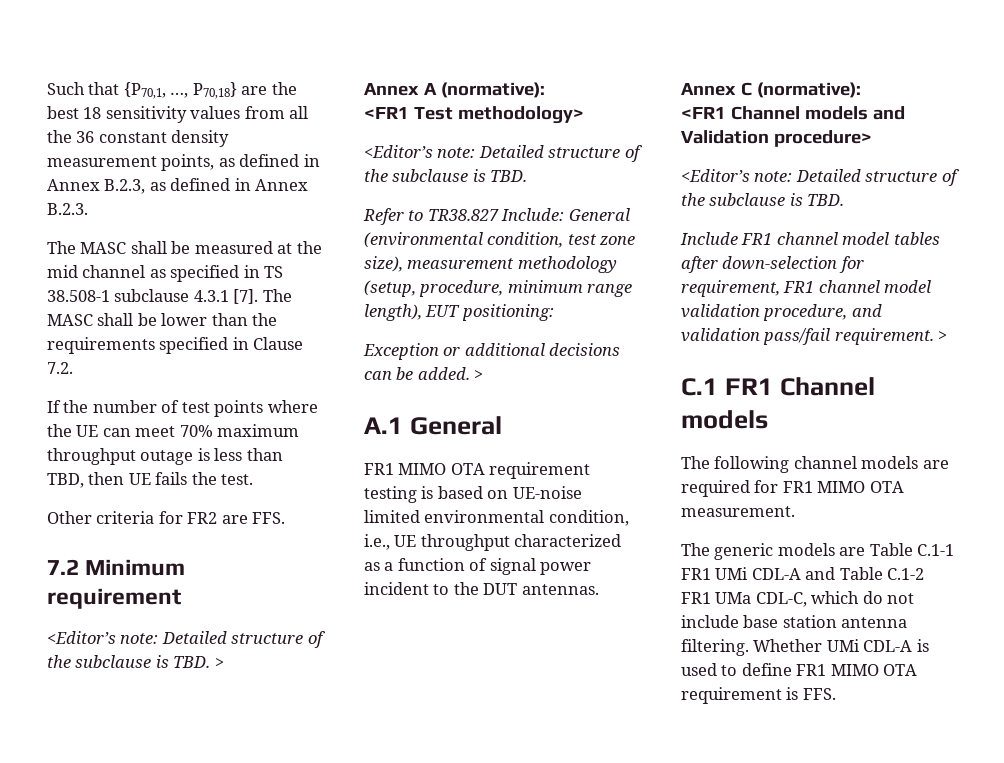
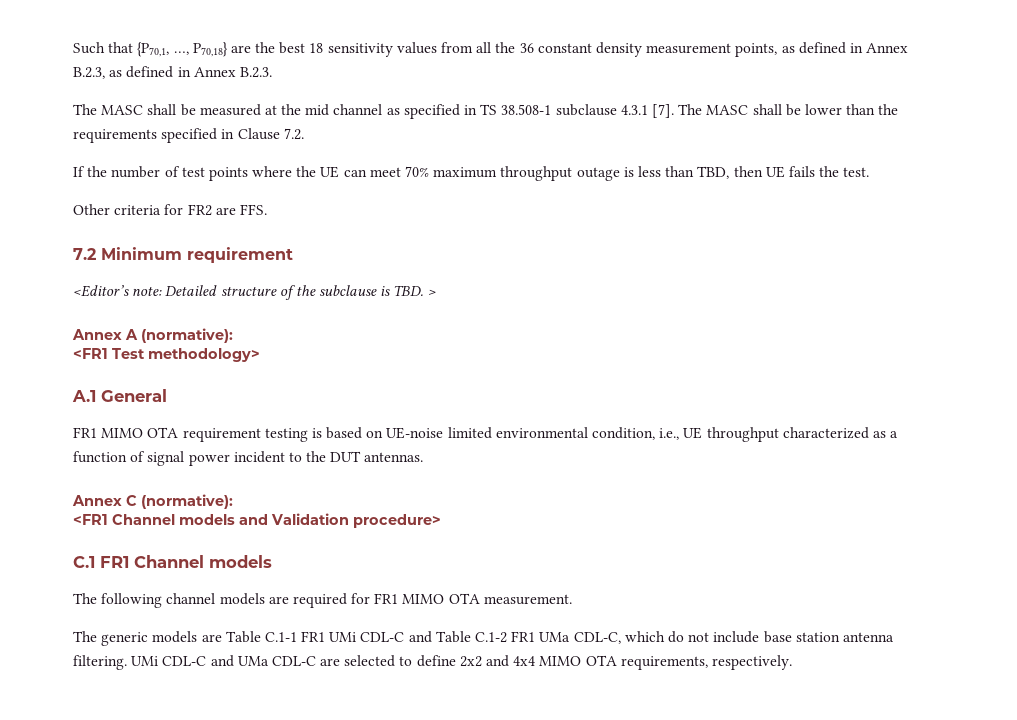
[364,145,643,162] [364,169,528,182] [363,208,630,225] [364,232,636,248] [364,256,617,273] [364,280,633,297] [364,304,554,321] [363,343,621,360] [364,367,484,380] // <Editor’s note: Detailed structure of the subclause is TBD. // Refer to TR38.827 Include: General (environmental condition, test zone size), measurement methodology (setup, procedure, minimum range length), EUT positioning: // Exception or additional decisions can be added. > -> (260, 355) none
[681,169,960,186] [681,193,845,206] [680,232,940,245] [681,256,864,273] [681,280,932,297] [681,304,882,321] [681,328,948,345] // <Editor’s note: Detailed structure of the subclause is TBD. // Include FR1 channel model tables after down-selection for requirement, FR1 channel model validation procedure, and validation pass/fail requirement. > -> (441, 521) none
[751,568,801,580] CDL-A -> [360,632,405,642] CDL-C
[753,639,929,652] [681,663,918,676] [681,687,836,704] Whether UMi CDL-A is used to define FR1 MIMO OTA requirement is FFS. -> [131,655,792,670] UMi CDL-C and UMa CDL-C are selected to define 2x2 and 4x4 MIMO OTA requirements, respectively.

